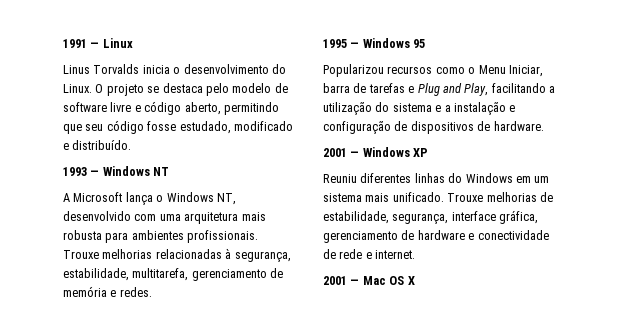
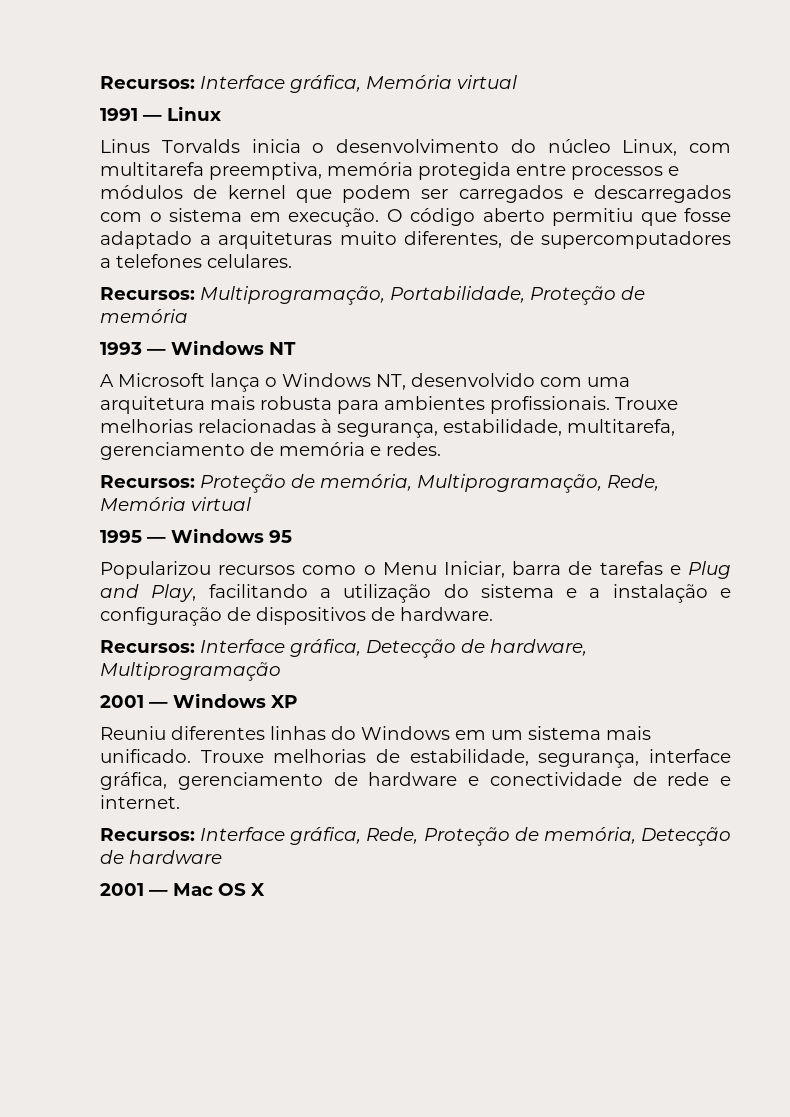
(63, 43) none -> [100,75,517,93] Recursos: Interface gráfica, Memória virtual //
[63,83,288,96] [63,101,279,115] [63,120,293,134] [63,140,132,150] Linux. O projeto se destaca pelo modelo de software livre e código aberto, permitindo que seu código fosse estudado, modificado e distribuído. -> [547,139,731,156] [100,162,679,180] [100,185,731,203] [100,208,731,227] [100,231,731,249] [100,254,292,268] [100,286,645,305] [100,309,188,323] núcleo Linux, com multitarefa preemptiva, memória protegida entre processos e módulos de kernel que podem ser carregados e descarregados com o sistema em execução. O código aberto permitiu que fosse adaptado a arquiteturas muito diferentes, de supercomputadores a telefones celulares. // Recursos: Multiprogramação, Portabilidade, Proteção de memória
(152, 292) none -> [100,474,659,493] [100,497,251,511] // Recursos: Proteção de memória, Multiprogramação, Rede, Memória virtual
(544, 126) none -> [100,639,587,658] [100,662,281,681] // Recursos: Interface gráfica, Detecção de hardware, Multiprogramação
(416, 254) none -> [100,827,731,846] [100,850,222,864] // Recursos: Interface gráfica, Rede, Proteção de memória, Detecção de hardware

